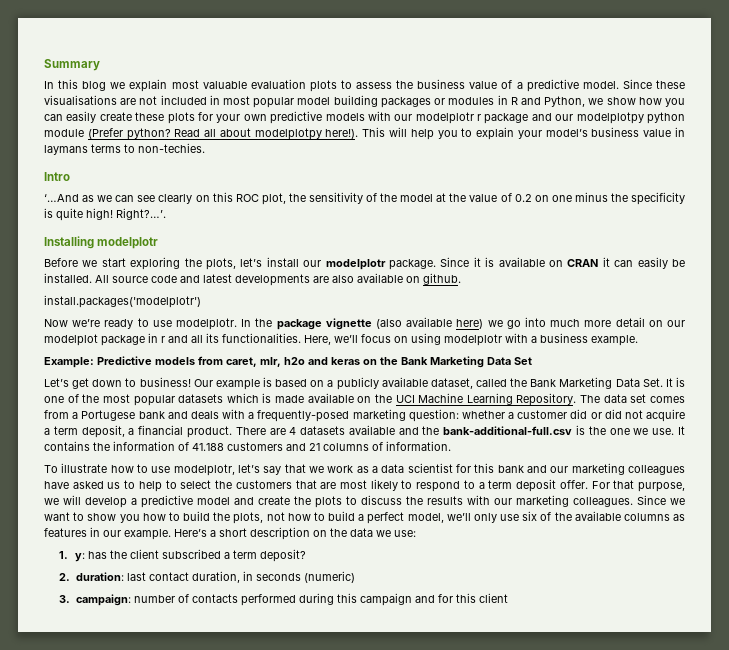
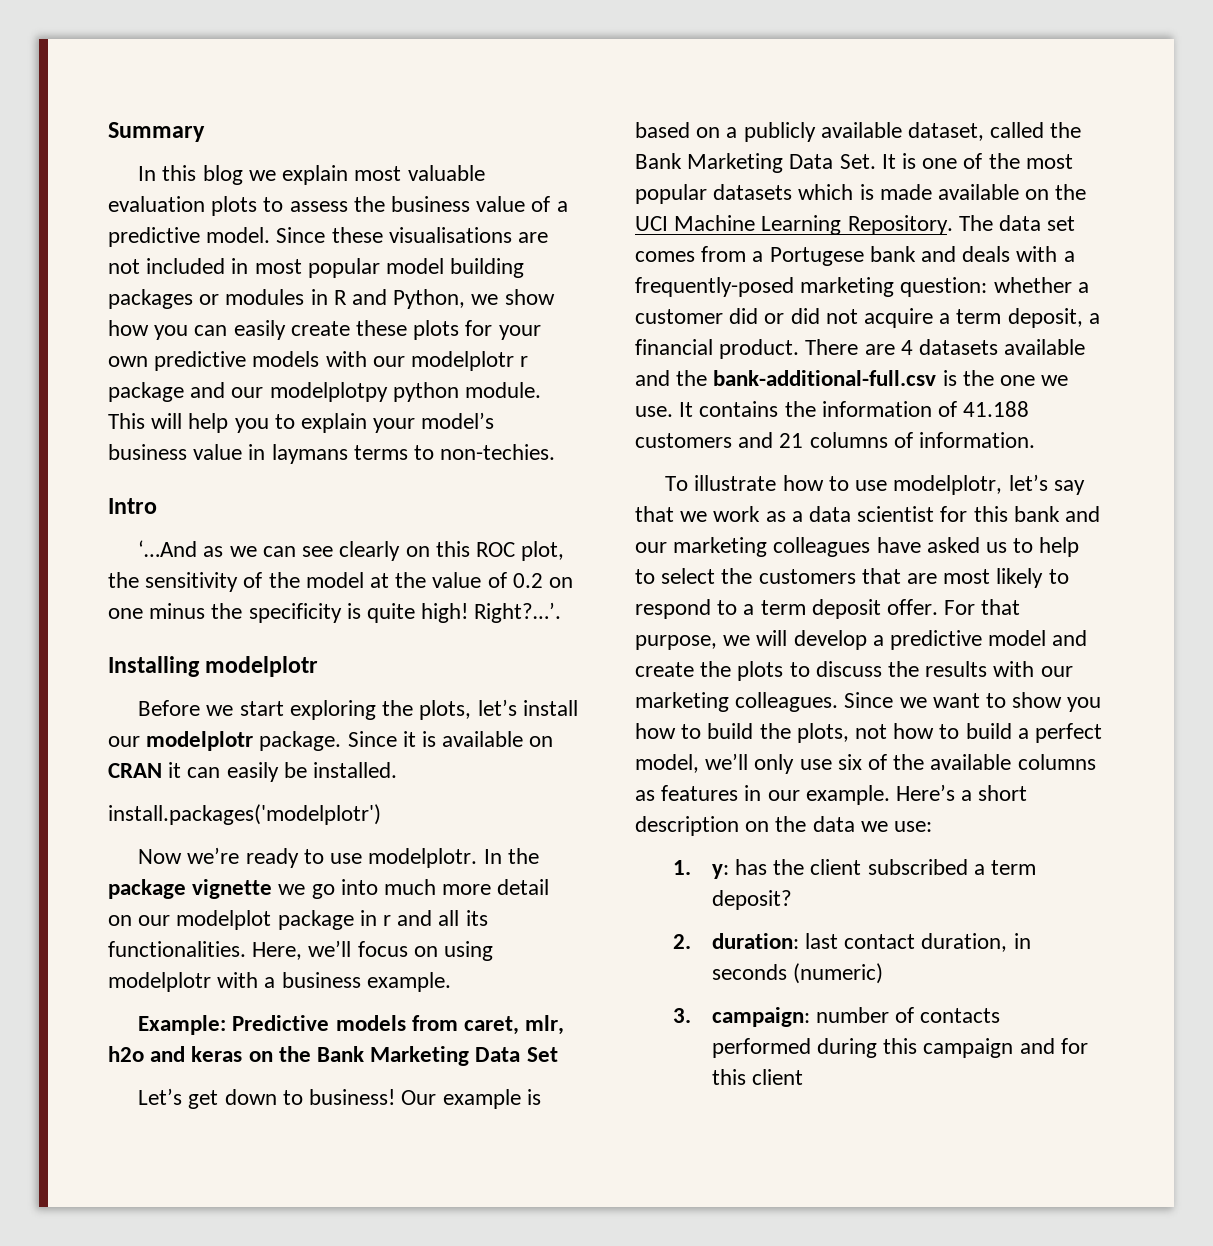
[44,128,359,140] module (Prefer python? Read all about modelplotpy here!). -> [465,382,542,398] module.
[95,273,461,286] All source code and latest developments are also available on github. -> (398, 770) none
[375,317,484,329] (also available here) -> (273, 889) none

